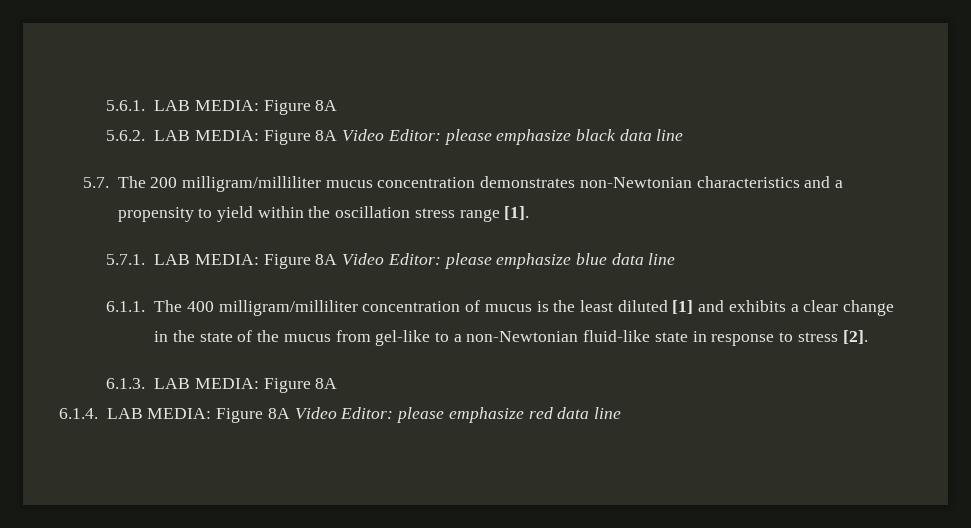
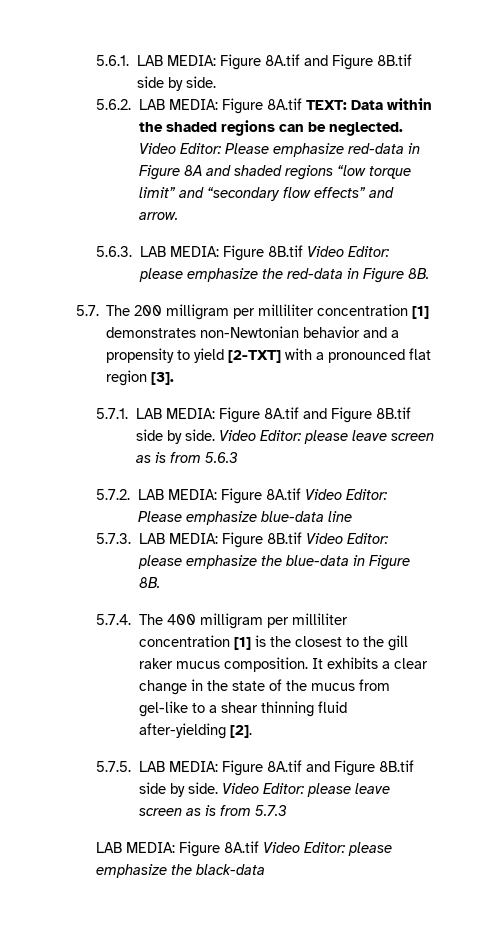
[315,100,338,111] [106,129,684,145] [82,176,476,192] 8A // 5.6.2. LAB MEDIA: Figure 8A Video Editor: please emphasize black data line // 5.7. The 200 milligram/milliliter mucus concentration -> [264,54,412,70] [136,76,216,91] [96,98,432,114] [138,120,403,136] [138,143,420,157] [138,165,411,180] [138,187,394,201] [138,212,178,220] [96,245,389,261] [138,268,429,283] [75,304,429,320] 8A.tif and Figure 8B.tif side by side. // 5.6.2. LAB MEDIA: Figure 8A.tif TEXT: Data within the shaded regions can be neglected. Video Editor: Please emphasize red-data in Figure 8A and shaded regions “low torque limit” and “secondary flow effects” and arrow. // 5.6.3. LAB MEDIA: Figure 8B.tif Video Editor: please emphasize the red-data in Figure 8B. // 5.7. The 200 milligram per milliliter concentration [1]
[696,176,800,188] characteristics -> [302,326,360,338] behavior
[257,206,530,222] [106,253,676,269] [106,300,725,316] within the oscillation stress range [1]. // 5.7.1. LAB MEDIA: Figure 8A Video Editor: please emphasize blue data line // 6.1.1. The 400 milligram/milliliter concentration of mucus is the least diluted [1] and -> [227,348,431,363] [105,370,174,386] [96,407,411,423] [135,429,434,444] [135,452,238,463] [96,488,387,504] [137,511,352,525] [96,532,388,548] [137,555,410,570] [138,577,160,588] [96,613,348,629] [138,635,408,651] [138,657,323,672] [2-TXT] with a pronounced flat region [3]. // 5.7.1. LAB MEDIA: Figure 8A.tif and Figure 8B.tif side by side. Video Editor: please leave screen as is from 5.6.3 // 5.7.2. LAB MEDIA: Figure 8A.tif Video Editor: Please emphasize blue-data line // 5.7.3. LAB MEDIA: Figure 8B.tif Video Editor: please emphasize the blue-data in Figure 8B. // 5.7.4. The 400 milligram per milliliter concentration [1] is the closest to the gill raker mucus composition. It
[466,330,838,346] non-Newtonian fluid-like state in response to stress -> [220,701,347,717] [138,723,226,739] shear thinning fluid after-yielding
[106,378,338,393] [59,407,622,423] 6.1.3. LAB MEDIA: Figure 8A // 6.1.4. LAB MEDIA: Figure 8A Video Editor: please emphasize red data line -> [96,760,414,776] [138,782,390,797] [138,805,287,816] [96,841,393,857] [96,864,266,878] 5.7.5. LAB MEDIA: Figure 8A.tif and Figure 8B.tif side by side. Video Editor: please leave screen as is from 5.7.3 // LAB MEDIA: Figure 8A.tif Video Editor: please emphasize the black-data

